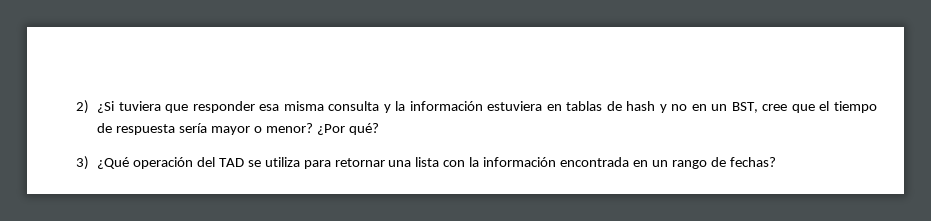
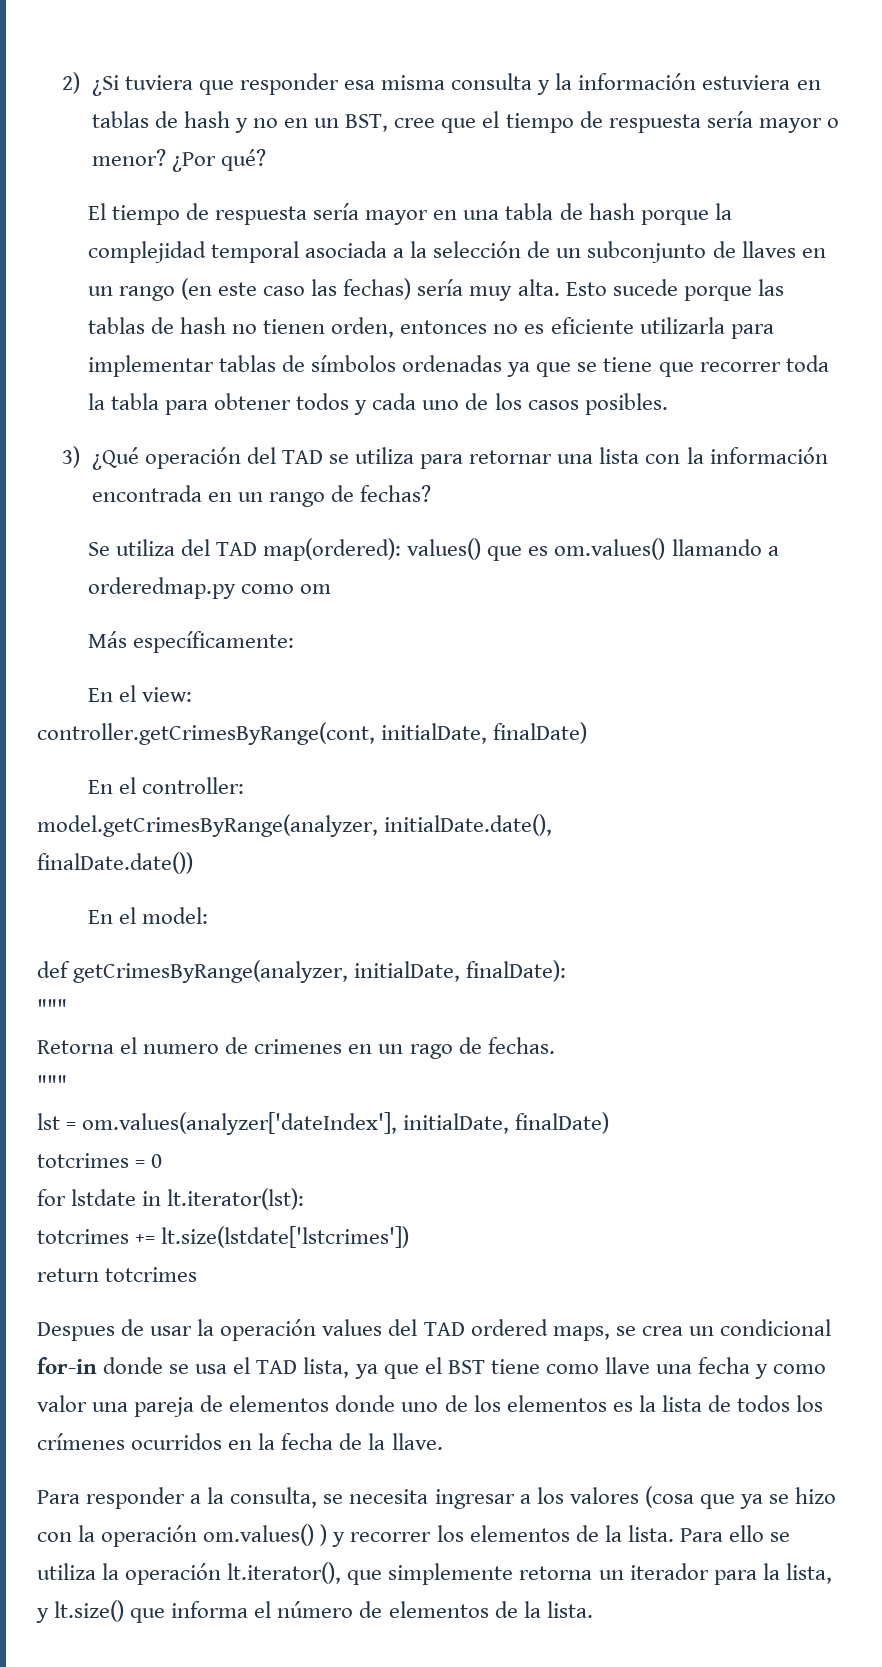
(379, 129) none -> [87,203,732,225] [87,241,826,263] [87,278,784,301] [87,317,774,339] [87,355,829,377] [87,393,668,415] // El tiempo de respuesta sería mayor en una tabla de hash porque la complejidad temporal asociada a la selección de un subconjunto de llaves en un rango (en este caso las fechas) sería muy alta. Esto sucede porque las tablas de hash no tienen orden, entonces no es eficiente utilizarla para implementar tablas de símbolos ordenadas ya que se tiene que recorrer toda la tabla para obtener todos y cada uno de los casos posibles.
(776, 162) none -> [87,538,779,561] [87,577,332,599] [87,631,294,653] [87,685,193,702] [37,722,588,745] [87,777,245,794] [37,814,553,837] [37,852,193,874] [87,907,209,924] [37,960,567,983] [37,999,67,1016] [37,1037,555,1059] [37,1075,67,1092] [37,1112,610,1135] [37,1153,163,1168] [37,1188,305,1210] [37,1226,410,1248] [37,1267,198,1282] [37,1319,831,1341] [37,1357,827,1379] [37,1395,824,1417] [37,1433,443,1450] [37,1486,837,1509] [37,1524,791,1547] [37,1562,832,1585] [36,1600,593,1623] // Se utiliza del TAD map(ordered): values() que es om.values() llamando a orderedmap.py como om // Más específicamente: // En el view: // controller.getCrimesByRange(cont, initialDate, finalDate) // En el controller: // model.getCrimesByRange(analyzer, initialDate.date(), // finalDate.date()) // En el model: // def getCrimesByRange(analyzer, initialDate, finalDate): // """ // Retorna el numero de crimenes en un rago de fechas. // """ // lst = om.values(analyzer['dateIndex'], initialDate, finalDate) // totcrimes = 0 // for lstdate in lt.iterator(lst): // totcrimes += lt.size(lstdate['lstcrimes']) // return totcrimes // Despues de usar la operación values del TAD ordered maps, se crea un condicional for-in donde se usa el TAD lista, ya que el BST tiene como llave una fecha y como valor una pareja de elementos donde uno de los elementos es la lista de todos los crímenes ocurridos en la fecha de la llave. // Para responder a la consulta, se necesita ingresar a los valores (cosa que ya se hizo con la operación om.values() ) y recorrer los elementos de la lista. Para ello se utiliza la operación lt.iterator(), que simplemente retorna un iterador para la lista, y lt.size() que informa el número de elementos de la lista.

